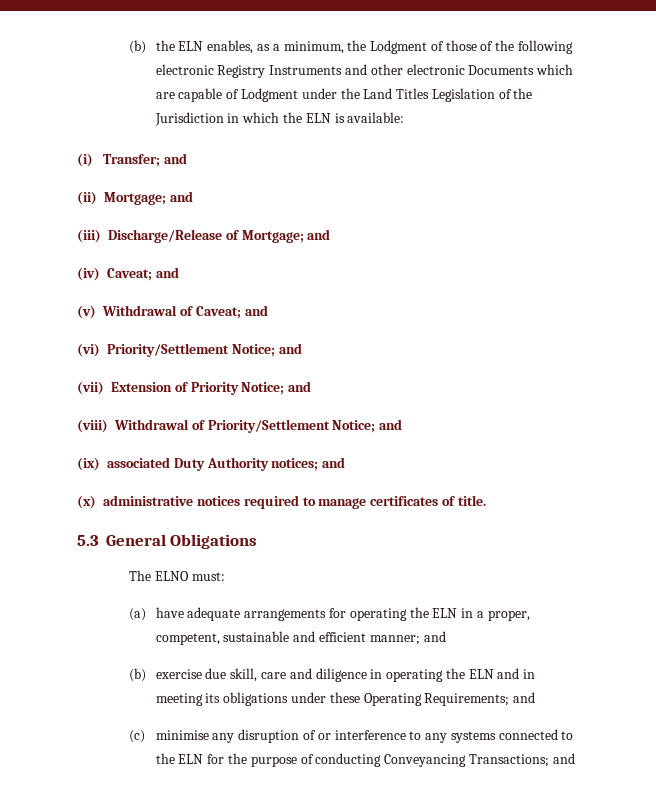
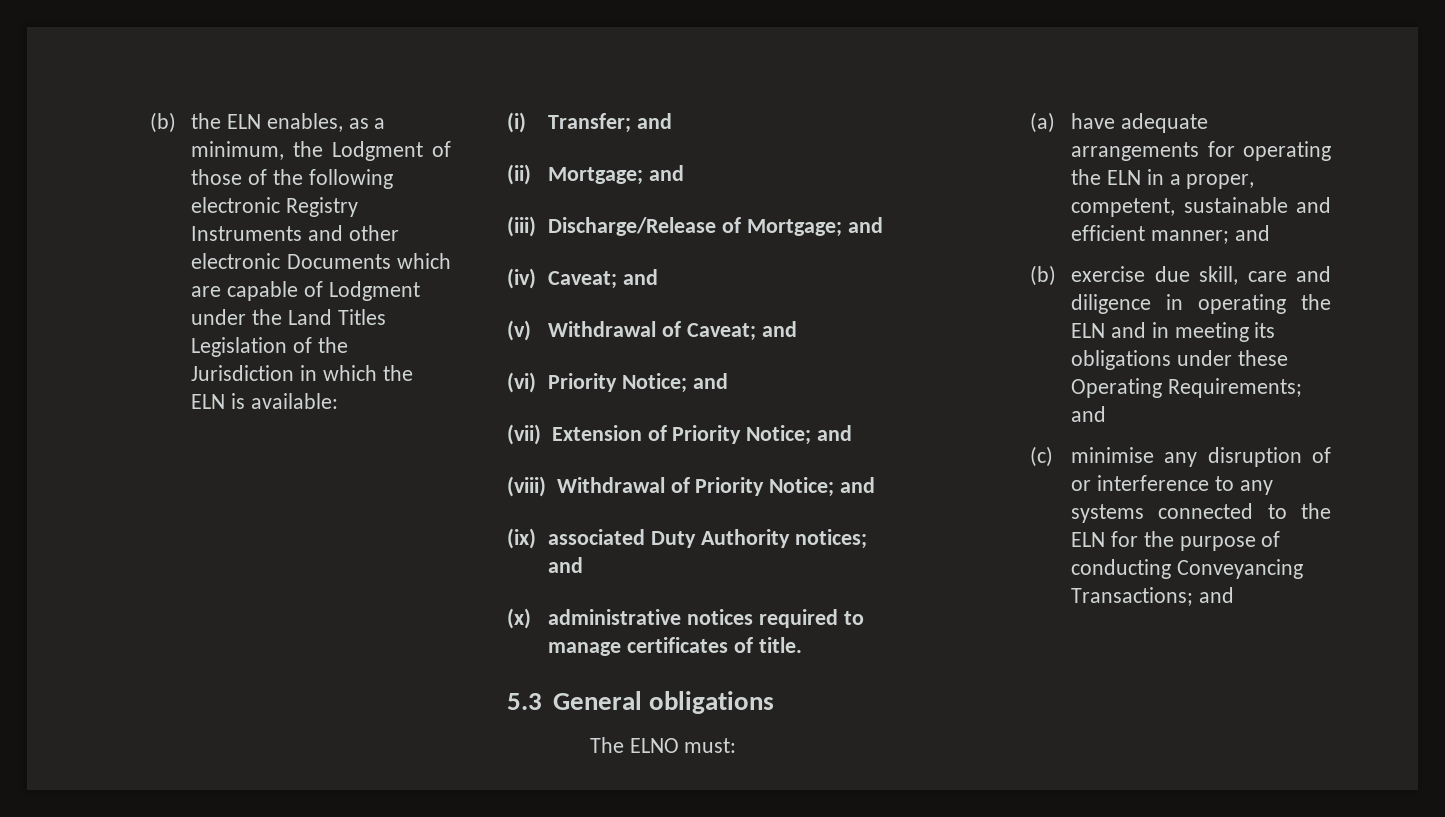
[107,343,229,357] Priority/Settlement -> [548,373,618,392] Priority
[207,419,330,433] Priority/Settlement -> [695,477,765,496] Priority
[170,534,258,549] Obligations -> [649,691,775,714] obligations

